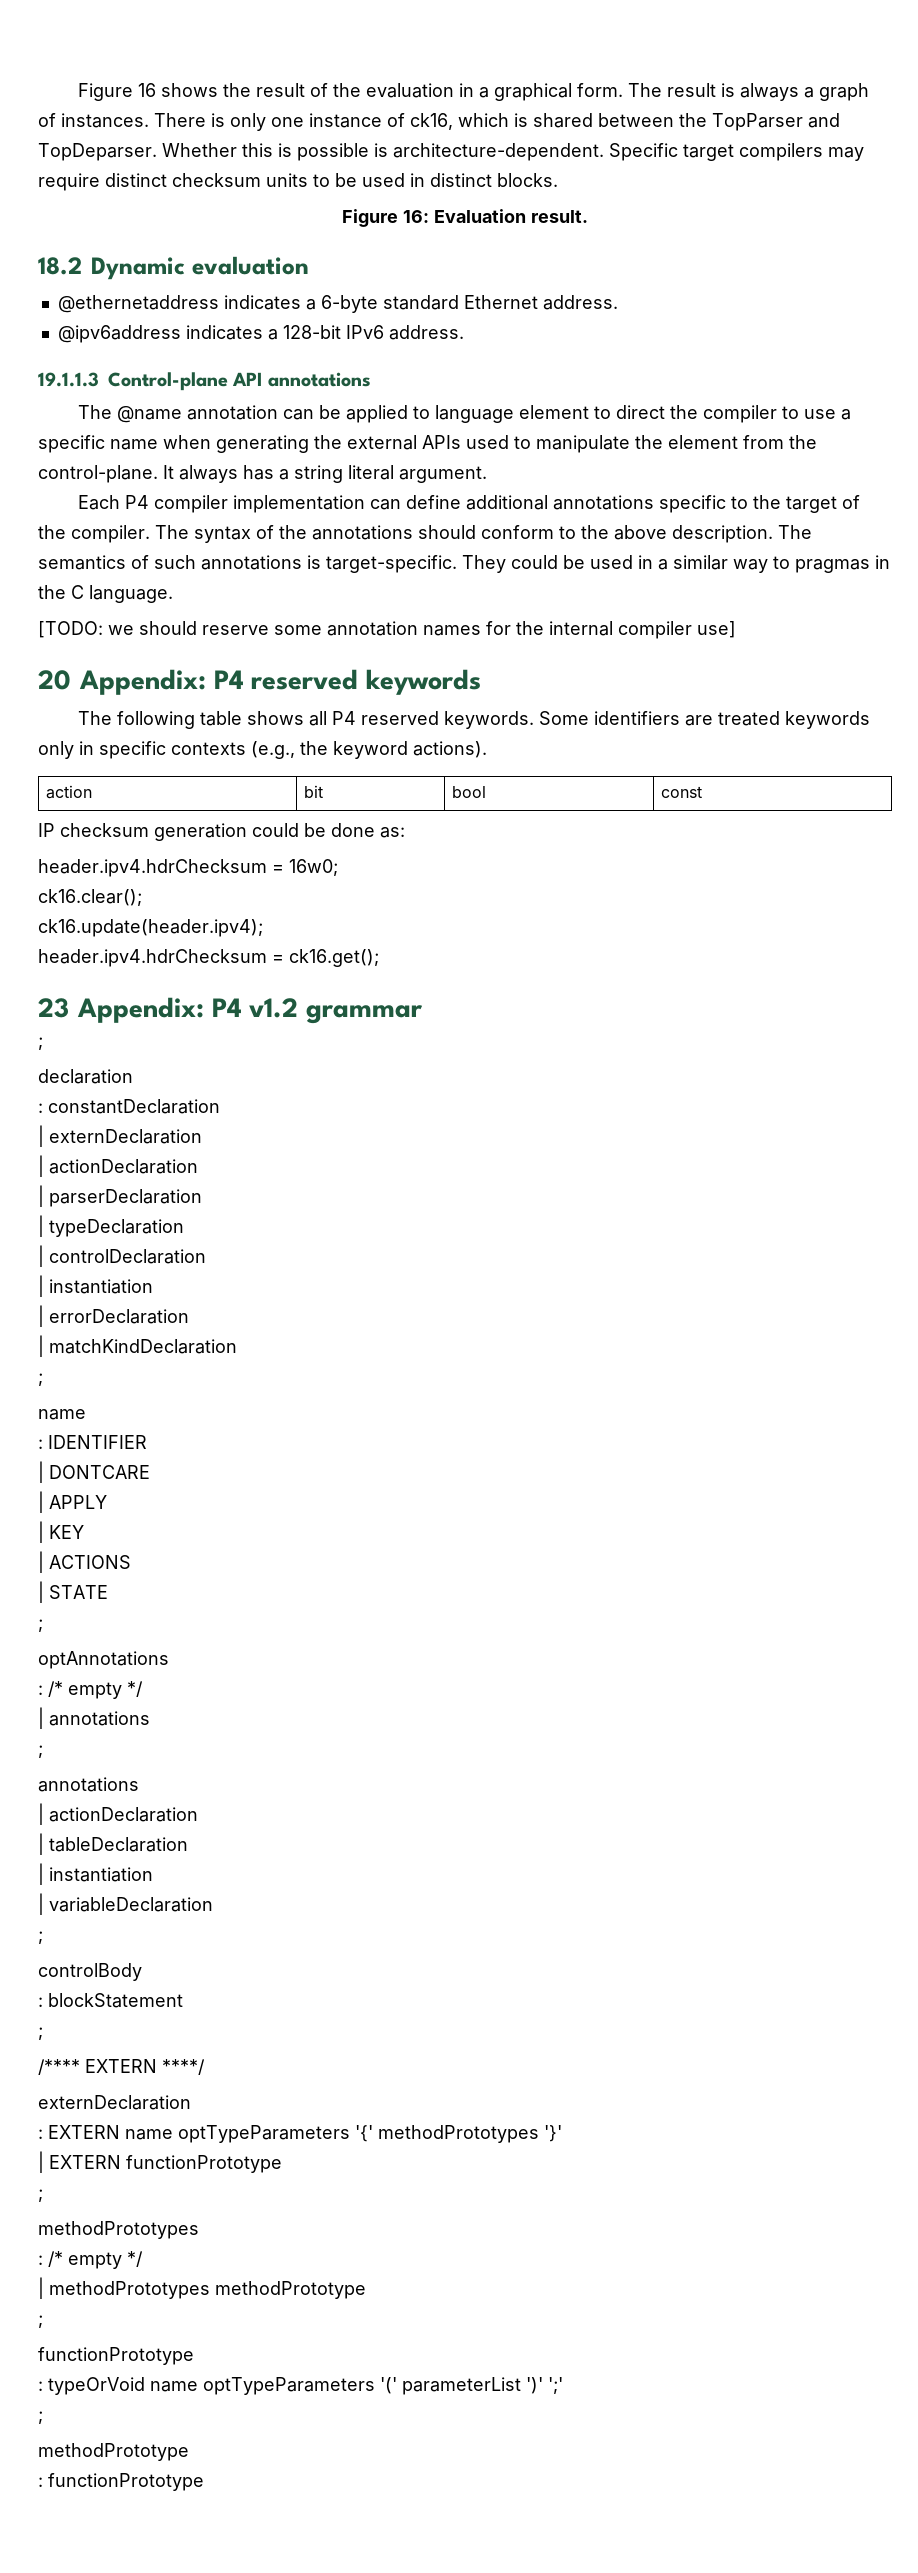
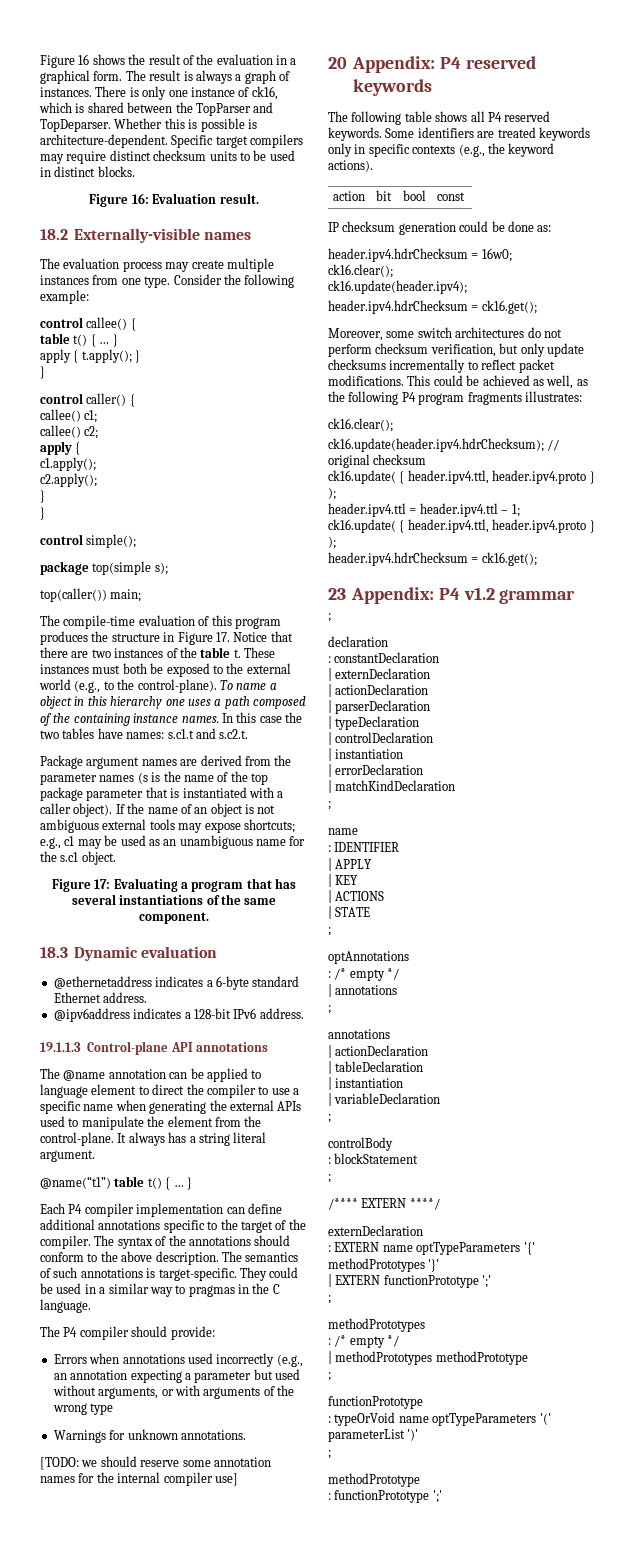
(82, 266) none -> [74,228,252,243] [40,258,274,272] [40,274,295,288] [40,290,89,304] [40,317,136,331] [40,333,118,347] [40,349,141,363] [40,366,45,379] [40,393,135,407] [40,409,98,423] [40,425,99,439] [40,441,81,455] [40,457,96,471] [40,473,97,487] [40,490,45,503] [40,507,45,520] [40,534,137,548] [40,561,168,575] [40,588,142,602] [40,615,281,629] [40,631,293,645] [40,647,275,658] [40,663,291,677] [39,679,277,693] [40,696,306,709] [40,712,302,726] [40,728,249,739] [40,755,292,769] [40,771,268,785] [40,787,284,801] [40,803,276,817] [40,819,295,833] [40,835,306,849] [40,851,116,865] [51,878,297,892] [71,894,277,905] [139,912,209,924] [40,947,68,958] Externally-visible names // The evaluation process may create multiple instances from one type. Consider the following example: // control callee() { // table t() { … } // apply { t.apply(); } // } // control caller() { // callee() c1; // callee() c2; // apply { // c1.apply(); // c2.apply(); // } // } // control simple(); // package top(simple s); // top(caller()) main; // The compile-time evaluation of this program produces the structure in Figure 17. Notice that there are two instances of the table t. These instances must both be exposed to the external world (e.g., to the control-plane). To name a object in this hierarchy one uses a path composed of the containing instance names. In this case the two tables have names: s.c1.t and s.c2.t. // Package argument names are derived from the parameter names (s is the name of the top package parameter that is instantiated with a caller object). If the name of an object is not ambiguous external tools may expose shortcuts; e.g., c1 may be used as an unambiguous name for the s.c1 object. // Figure 17: Evaluating a program that has several instantiations of the same component. // 18.3
(487, 474) none -> [40,1176,192,1190] // @name(“t1”) table t() { … }
(173, 594) none -> [40,1326,215,1340] [53,1353,303,1367] [53,1369,300,1383] [52,1385,294,1399] [52,1403,114,1415] [53,1429,246,1443] // The P4 compiler should provide: // Errors when annotations used incorrectly (e.g., an annotation expecting a parameter but used without arguments, or with arguments of the wrong type // Warnings for unknown annotations.
(379, 958) none -> [328,327,562,341] [328,343,584,357] [328,359,555,373] [328,375,588,389] [328,391,582,405] [328,418,393,432] [328,438,560,452] [328,454,427,468] [328,470,595,484] [328,487,336,500] [328,503,520,517] [328,519,595,533] [328,536,336,549] [328,552,537,566] // Moreover, some switch architectures do not perform checksum verification, but only update checksums incrementally to reflect packet modifications. This could be achieved as well, as the following P4 program fragments illustrates: // ck16.clear(); // ck16.update(header.ipv4.hdrChecksum); // original checksum // ck16.update( { header.ipv4.ttl, header.ipv4.proto } ); // header.ipv4.ttl = header.ipv4.ttl – 1; // ck16.update( { header.ipv4.ttl, header.ipv4.proto } ); // header.ipv4.hdrChecksum = ck16.get();
[38,1461,150,1483] // | DONTCARE -> (400, 847) none
(282, 2164) none -> [482,1275,492,1288] ';'
[548,2377,563,2394] ';' -> (419, 1435) none
(204, 2482) none -> [432,1490,442,1503] ';'

